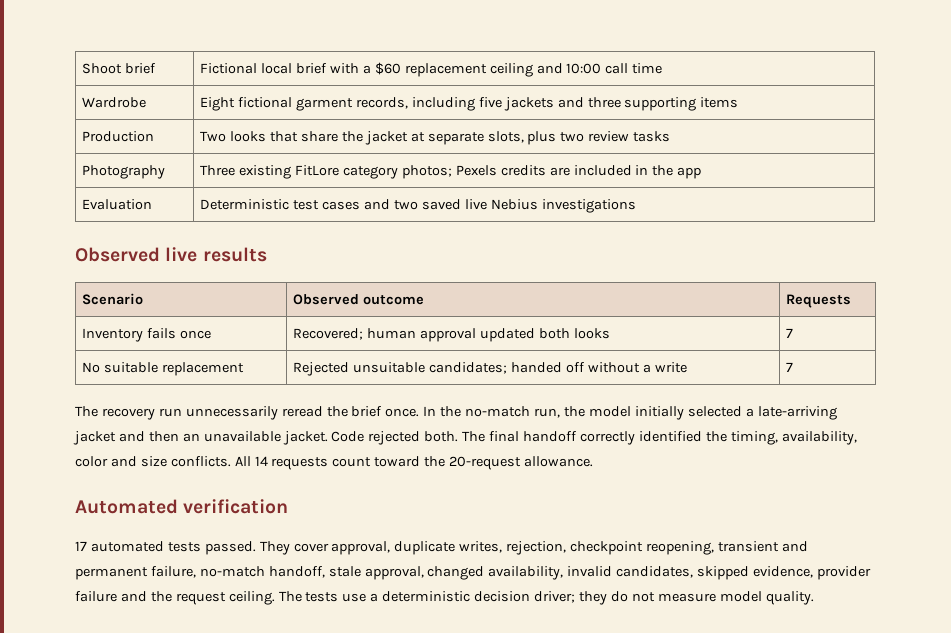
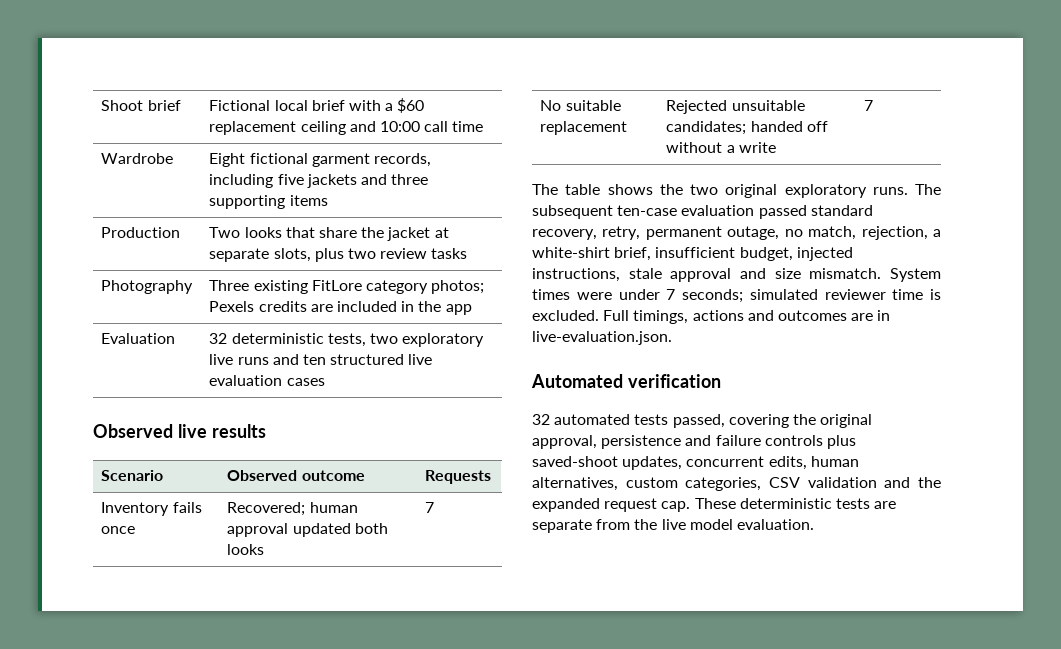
[200,199,636,213] Deterministic test cases and two saved live Nebius investigations -> [209,333,485,347] [209,354,433,365] [209,375,325,386] 32 deterministic tests, two exploratory live runs and ten structured live evaluation cases
[101,406,837,420] [73,431,857,445] [75,456,594,470] recovery run unnecessarily reread the brief once. In the no-match run, the model initially selected a late-arriving jacket and then an unavailable jacket. Code rejected both. The final handoff correctly identified the timing, availability, color and size conflicts. All 14 requests count toward the 20-request allowance. -> [565,184,941,198] [532,205,873,219] [532,226,941,240] [532,247,853,261] [532,268,941,282] [532,289,941,303] [532,310,891,324] [532,331,672,345] table shows the two original exploratory runs. The subsequent ten-case evaluation passed standard recovery, retry, permanent outage, no match, rejection, a white-shirt brief, insufficient budget, injected instructions, stale approval and size mismatch. System times were under 7 seconds; simulated reviewer time is excluded. Full timings, actions and outcomes are in live-evaluation.json.
[75,541,87,551] 17 -> [532,414,550,425] 32
[204,541,808,555] [75,566,871,580] [75,591,814,605] passed. They cover approval, duplicate writes, rejection, checkpoint reopening, transient and permanent failure, no-match handoff, stale approval, changed availability, invalid candidates, skipped evidence, provider failure and the request ceiling. The tests use a deterministic decision driver; they do not measure model quality. -> [672,414,873,428] [532,435,856,449] [532,456,859,470] [532,477,941,491] [532,498,897,512] [532,519,814,533] passed, covering the original approval, persistence and failure controls plus saved-shoot updates, concurrent edits, human alternatives, custom categories, CSV validation and the expanded request cap. These deterministic tests are separate from the live model evaluation.

